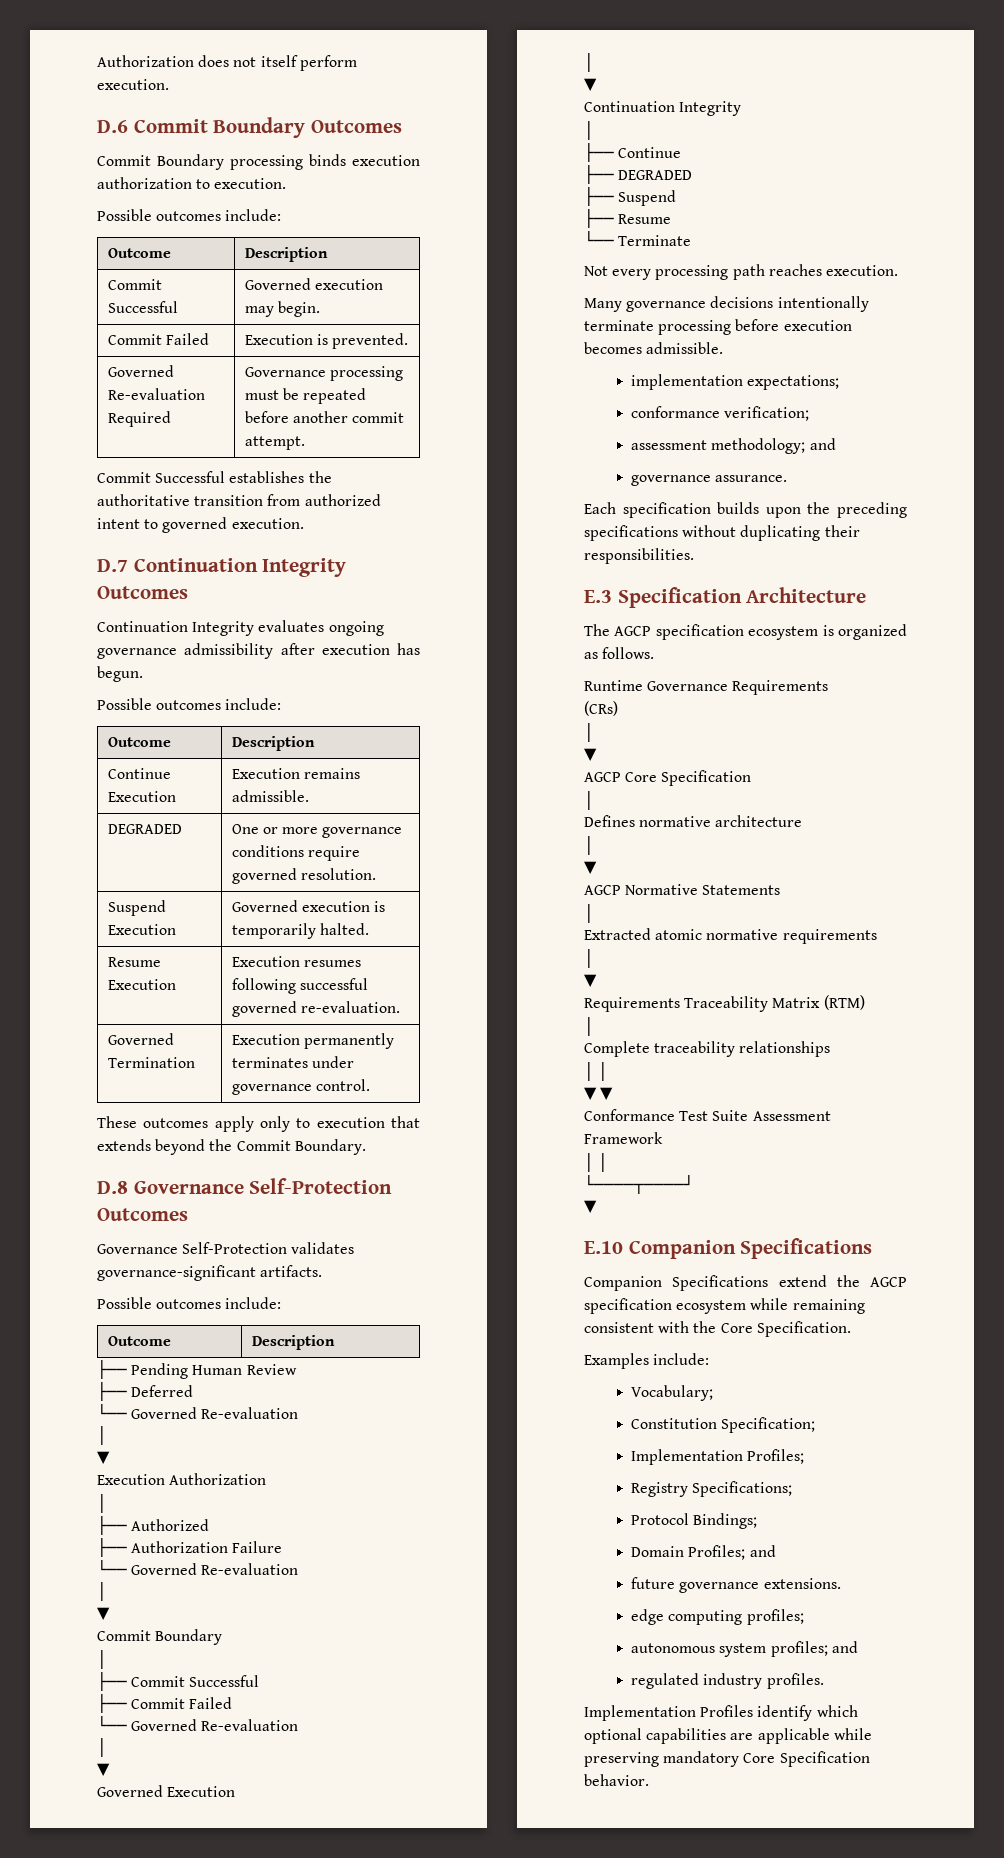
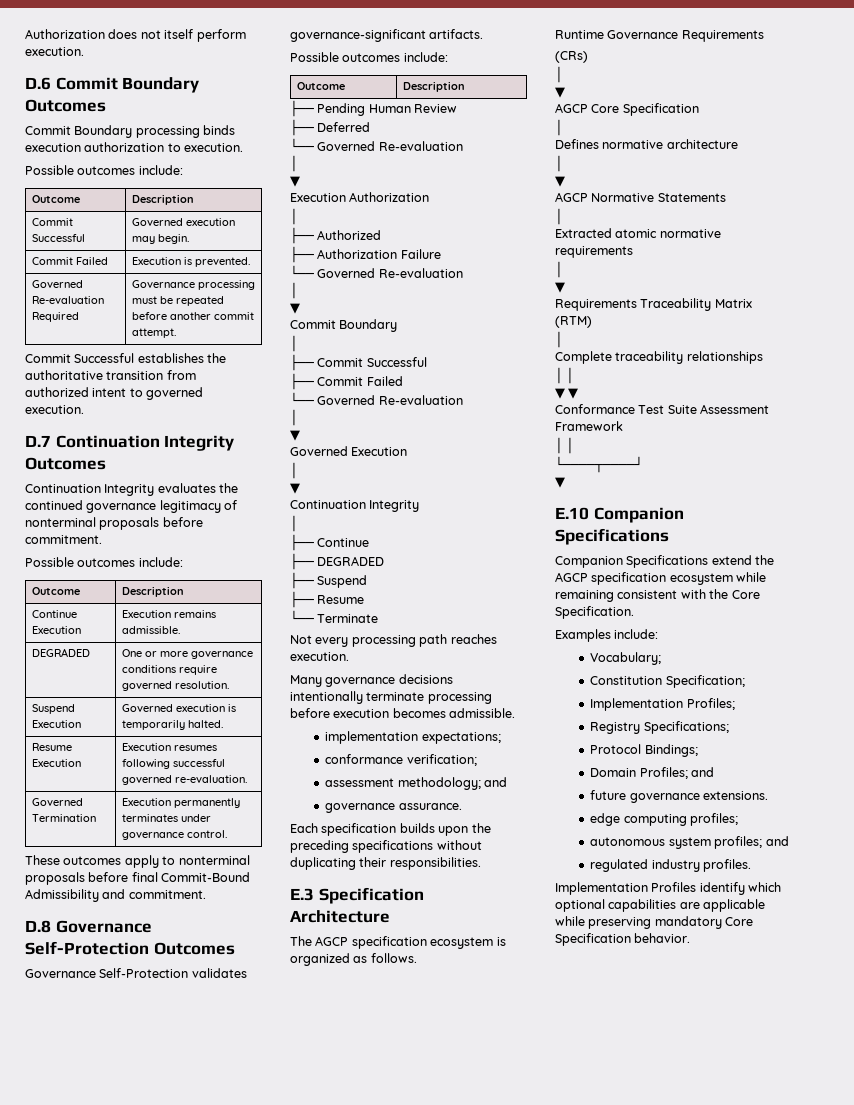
[328,621,384,636] [97,643,420,659] [97,666,143,682] ongoing governance admissibility after execution has begun. -> [219,483,239,493] [25,500,238,513] [25,517,203,530] [25,535,102,544] the continued governance legitimacy of nonterminal proposals before commitment.
[260,1116,420,1132] [97,1139,366,1155] only to execution that extends beyond the Commit Boundary. -> [162,855,250,865] [25,872,251,885] [25,889,206,902] to nonterminal proposals before final Commit-Bound Admissibility and commitment.

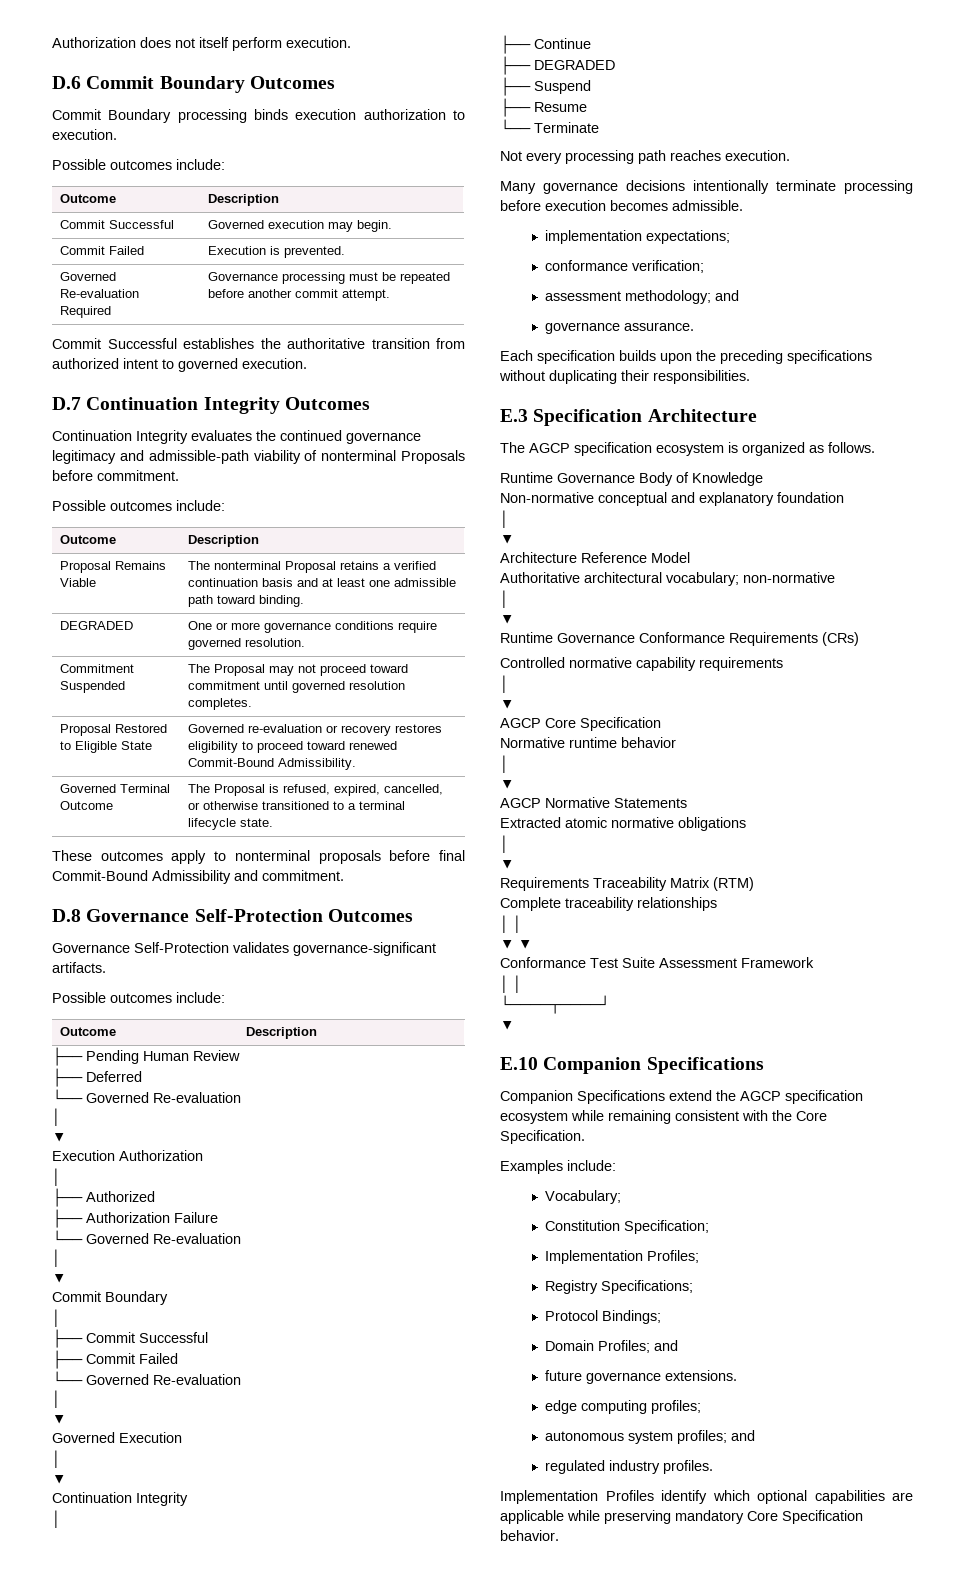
(221, 506) none -> [119,450,301,464] and admissible-path viability
[99,517,160,530] proposals -> [401,450,465,464] Proposals
[31,610,77,618] [31,626,81,634] [121,610,216,618] [121,626,180,634] Continue Execution | Execution remains admissible. -> [60,561,167,573] [60,578,97,587] [188,561,437,573] [188,578,457,587] [188,595,305,607] Proposal Remains Viable | The nonterminal Proposal retains a verified continuation basis and at least one admissible path toward binding.
[31,704,75,714] [31,720,81,728] [121,704,236,712] [121,720,223,730] [31,743,72,751] [31,759,81,767] [121,743,217,751] [121,759,225,769] [121,775,247,785] [31,798,83,806] [31,814,96,822] [121,798,240,808] [121,814,211,822] [121,830,227,840] Suspend Execution | Governed execution is temporarily halted. // Resume Execution | Execution resumes following successful governed re-evaluation. // Governed Termination | Execution permanently terminates under governance control. -> [60,664,135,673] [60,681,126,693] [188,664,409,676] [188,681,406,693] [188,698,253,710] [60,724,168,736] [60,741,153,753] [188,724,443,736] [188,741,398,753] [188,758,357,770] [60,784,171,793] [60,801,114,810] [188,784,444,796] [188,801,406,810] [188,818,274,830] Commitment Suspended | The Proposal may not proceed toward commitment until governed resolution completes. // Proposal Restored to Eligible State | Governed re-evaluation or recovery restores eligibility to proceed toward renewed Commit-Bound Admissibility. // Governed Terminal Outcome | The Proposal is refused, expired, cancelled, or otherwise transitioned to a terminal lifecycle state.
[681,30,764,42] [555,51,588,63] Requirements // (CRs) -> [639,472,763,486] [500,492,844,506] [500,510,509,528] [500,535,514,544] [500,552,690,563] [500,572,835,586] [500,590,509,608] [500,615,514,624] [500,632,859,646] [500,657,783,671] Body of Knowledge // Non-normative conceptual and explanatory foundation // │ // ▼ // Architecture Reference Model // Authoritative architectural vocabulary; non-normative // │ // ▼ // Runtime Governance Conformance Requirements (CRs) // Controlled normative capability requirements
[555,119,563,136] [555,139,738,149] │ // Defines normative architecture -> [500,737,676,748] Normative runtime behavior
[555,208,563,225] // │ -> (687, 803) none
[555,246,633,258] requirements -> [678,817,746,831] obligations
[555,331,563,348] // │ -> (754, 884) none

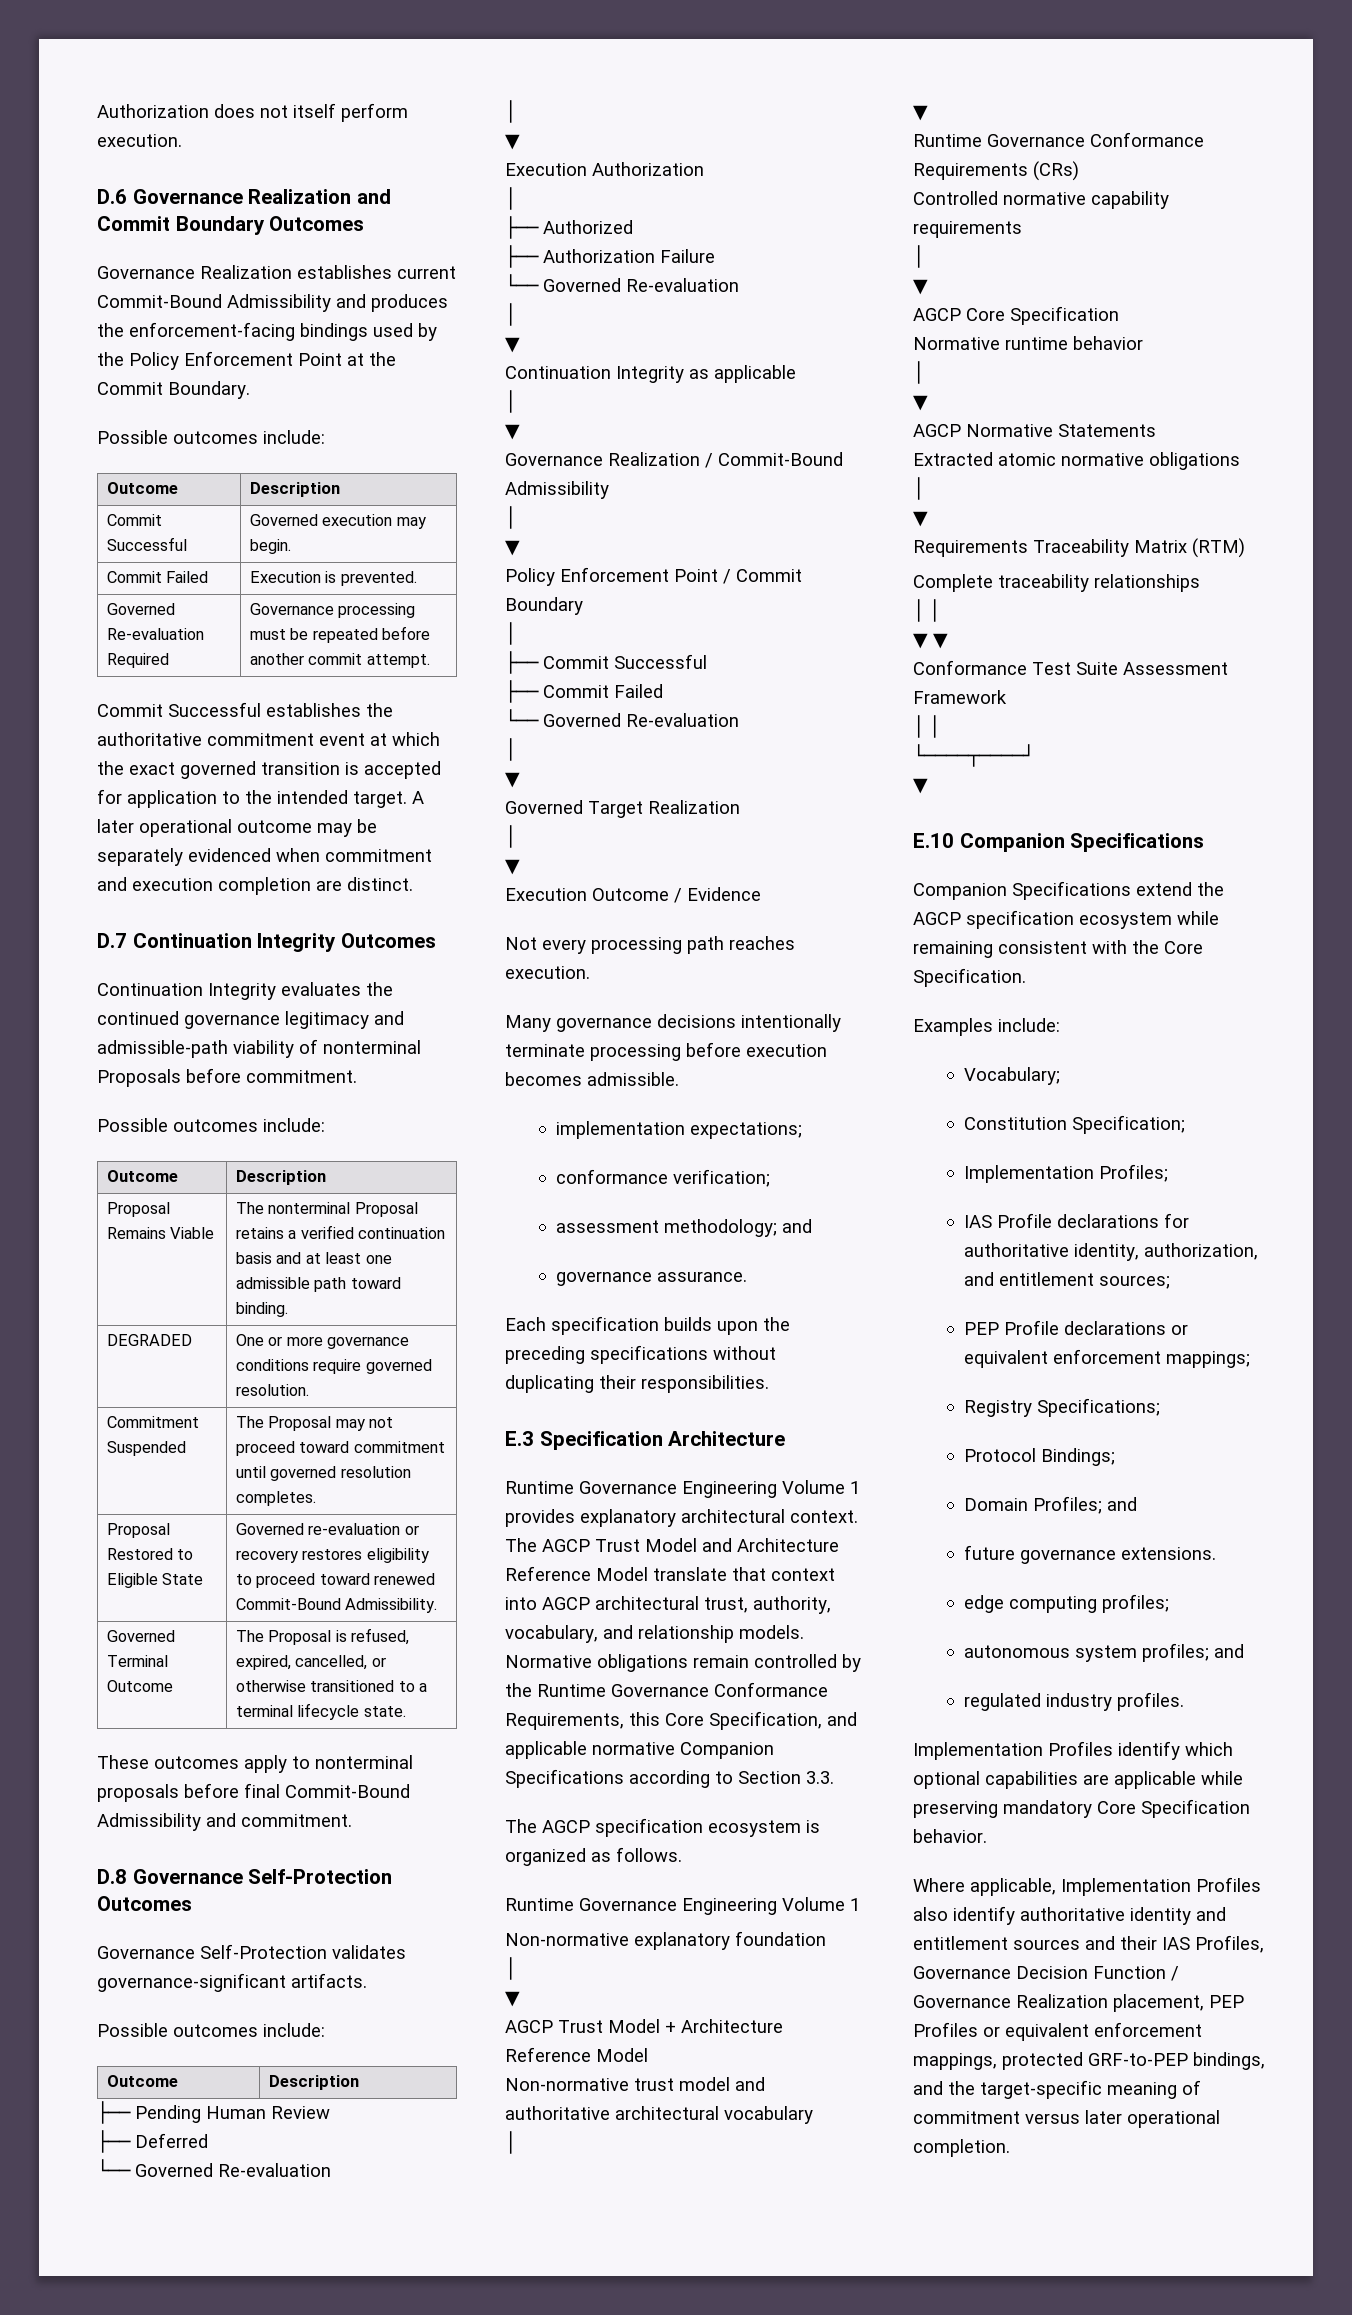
(81, 82) none -> [132,189,391,204] Governance Realization and
[52,109,465,123] [52,129,117,140] Commit Boundary processing binds execution authorization to execution. -> [97,265,456,279] [97,294,448,312] [97,322,437,341] [97,351,396,370] [97,381,250,399] Governance Realization establishes current Commit-Bound Admissibility and produces the enforcement-facing bindings used by the Policy Enforcement Point at the Commit Boundary.
[371,338,465,349] [52,358,307,372] transition from authorized intent to governed execution. -> [207,732,440,746] [97,761,441,779] [97,789,424,808] [97,819,377,837] [97,848,432,866] [97,877,413,895] commitment event at which the exact governed transition is accepted for application to the intended target. A later operational outcome may be separately evidenced when commitment and execution completion are distinct.
(66, 1278) none -> [505,365,796,383] [505,390,516,413] [505,424,520,440] [505,452,843,468] [505,481,609,499] [505,506,516,529] [505,540,520,556] [505,567,731,586] Continuation Integrity as applicable // │ // ▼ // Governance Realization / Commit-Bound Admissibility // │ // ▼ // Policy Enforcement Point /
[119,1432,182,1443] [52,1450,61,1468] [52,1475,66,1484] [52,1492,188,1506] [52,1510,61,1528] [500,35,591,54] [500,56,615,75] [500,77,591,96] [500,98,587,117] [500,119,599,133] Execution // │ // ▼ // Continuation Integrity // │ // ├── Continue // ├── DEGRADED // ├── Suspend // ├── Resume // └── Terminate -> [588,800,740,818] [505,825,516,848] [505,859,520,875] [505,887,761,903] Target Realization // │ // ▼ // Execution Outcome / Evidence
(757, 415) none -> [505,1480,860,1498] [505,1509,858,1527] [505,1538,839,1552] [505,1566,835,1581] [505,1596,831,1614] [505,1625,804,1643] [505,1654,861,1672] [505,1682,828,1697] [505,1711,857,1730] [505,1741,774,1759] [505,1769,834,1788] // Runtime Governance Engineering Volume 1 provides explanatory architectural context. The AGCP Trust Model and Architecture Reference Model translate that context into AGCP architectural trust, authority, vocabulary, and relationship models. Normative obligations remain controlled by the Runtime Governance Conformance Requirements, this Core Specification, and applicable normative Companion Specifications according to Section 3.3.
[639,472,763,486] [500,492,695,506] Body of Knowledge // Non-normative conceptual and -> [682,1897,860,1915] [505,1933,629,1946] Engineering Volume 1 // Non-normative
(514, 539) none -> [505,2019,676,2033] AGCP Trust Model +
[500,572,835,586] Authoritative architectural vocabulary; non-normative -> [505,2077,765,2091] [505,2106,813,2124] Non-normative trust model and authoritative architectural vocabulary
(699, 1256) none -> [963,1213,1189,1228] [963,1243,1258,1261] [963,1272,1170,1289] [963,1320,1188,1335] [963,1349,1250,1368] // IAS Profile declarations for authoritative identity, authorization, and entitlement sources; // PEP Profile declarations or equivalent enforcement mappings;
(559, 1535) none -> [913,1877,1261,1896] [913,1906,1226,1925] [913,1935,1264,1953] [913,1966,1179,1981] [913,1994,1244,2012] [913,2022,1202,2041] [913,2052,1265,2070] [913,2080,1201,2099] [913,2110,1220,2128] [913,2139,1010,2157] // Where applicable, Implementation Profiles also identify authoritative identity and entitlement sources and their IAS Profiles, Governance Decision Function / Governance Realization placement, PEP Profiles or equivalent enforcement mappings, protected GRF-to-PEP bindings, and the target-specific meaning of commitment versus later operational completion.

